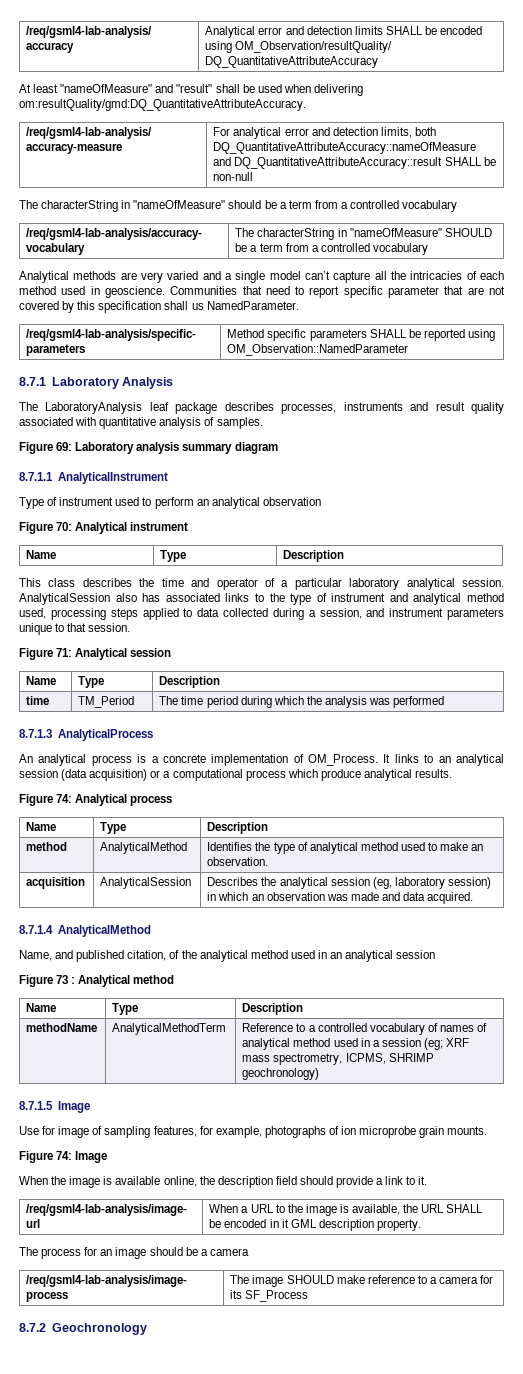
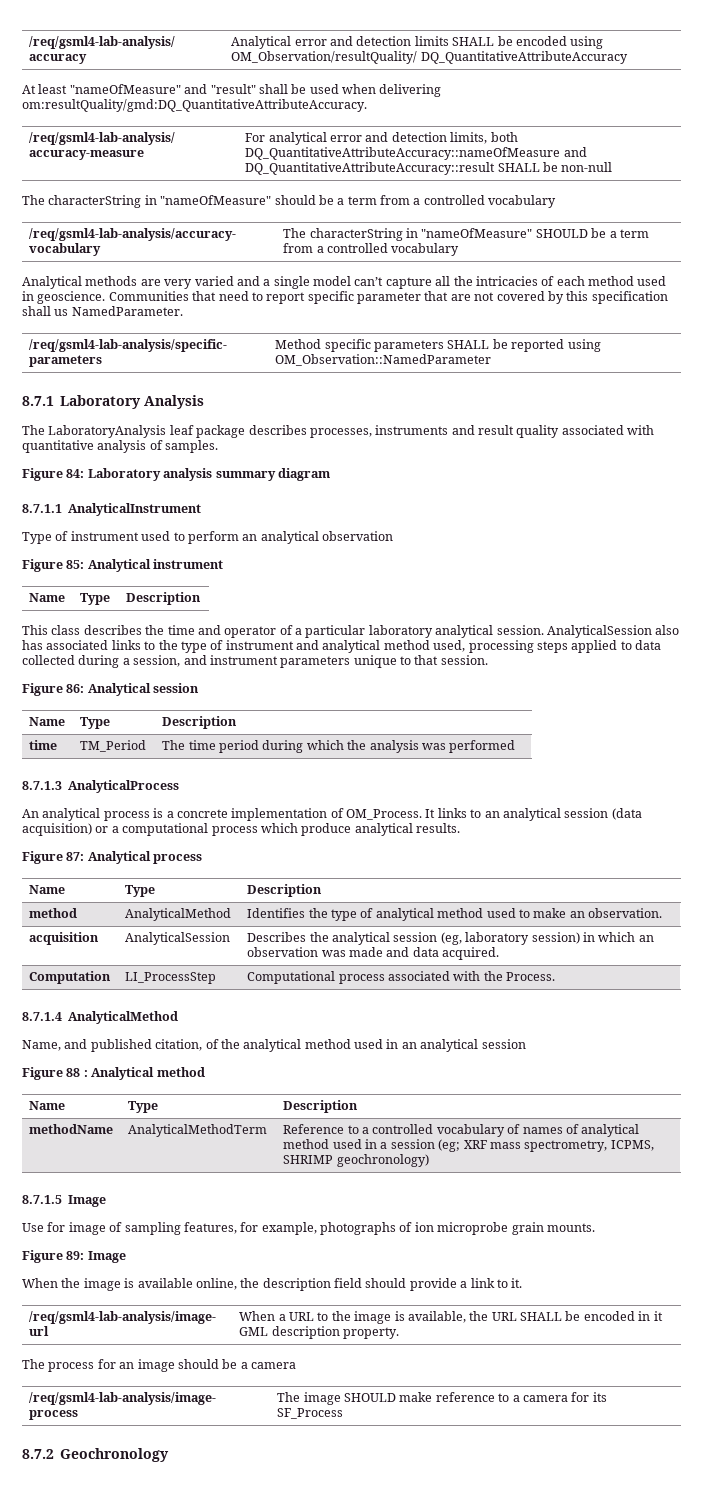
[56,442,73,451] 69: -> [66,469,85,478] 84:
[56,522,73,531] 70: -> [66,560,85,569] 85:
[56,648,73,657] 71: -> [66,684,85,693] 86:
[56,794,73,803] 74: -> [66,852,85,861] 87:
(474, 898) none -> [29,971,112,984] [125,972,217,984] [247,971,556,984] // Computation | LI_ProcessStep | Computational process associated with the Process.
[56,975,69,984] 73 -> [66,1068,81,1077] 88
[56,1151,73,1160] 74: -> [66,1251,85,1260] 89:

